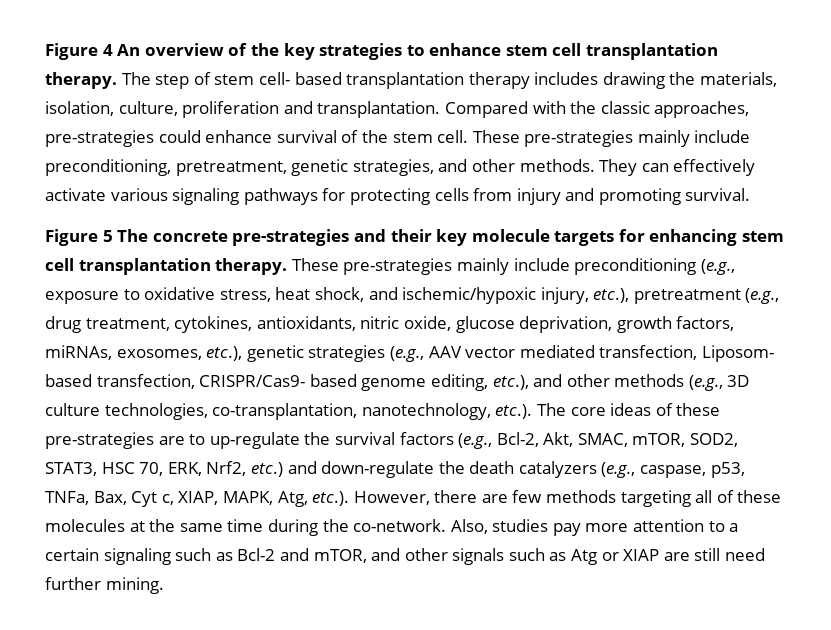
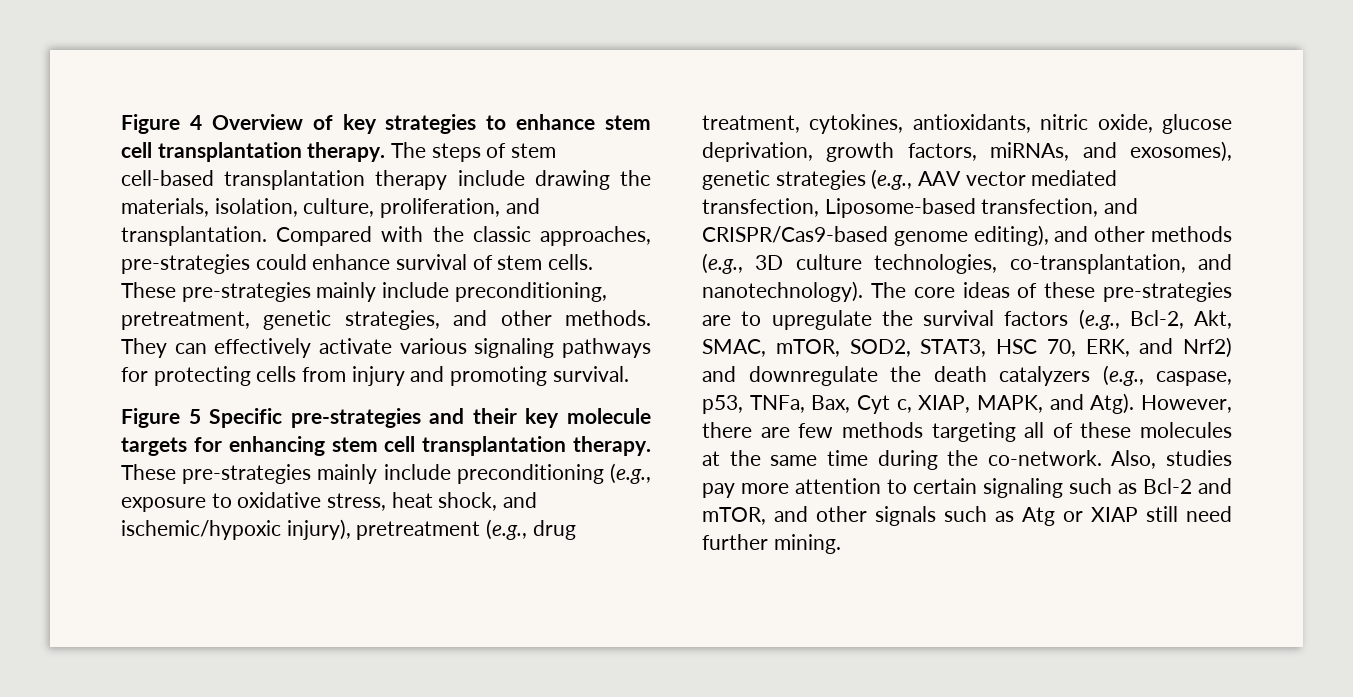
[117,43,279,56] An overview of the -> [211,114,333,130] Overview of
[155,72,342,89] step of stem cell- based -> [431,143,557,162] [121,170,214,186] steps of stem cell-based
[534,72,599,85] includes -> [457,170,525,186] include
[182,101,280,118] proliferation -> [380,198,501,218] proliferation,
[361,130,469,143] the stem cell. -> [497,254,594,270] stem cells.
[117,229,228,242] The concrete -> [209,408,283,428] Specific
[540,287,630,304] injury, etc.), -> [286,519,351,540] injury),
[116,346,243,361] exosomes, etc.), -> [1082,141,1232,162] and exosomes),
[701,345,774,362] [45,374,529,391] Liposom- based transfection, CRISPR/Cas9- based genome editing, etc.), -> [824,198,1139,218] [702,225,1049,246] Liposome-based transfection, and CRISPR/Cas9-based genome editing),
[361,403,533,420] nanotechnology, etc.). -> [1198,254,1232,270] [702,281,863,302] and nanotechnology).
[209,432,300,449] up-regulate -> [771,310,872,330] upregulate
[206,461,435,478] Nrf2, etc.) and down-regulate -> [1139,337,1232,358] [702,366,878,386] and Nrf2) and downregulate
[277,491,350,507] Atg, etc.). -> [1049,393,1135,414] and Atg).
[729,523,739,532] a -> (907, 486) none
[663,552,690,561] are -> (1138, 514) none

